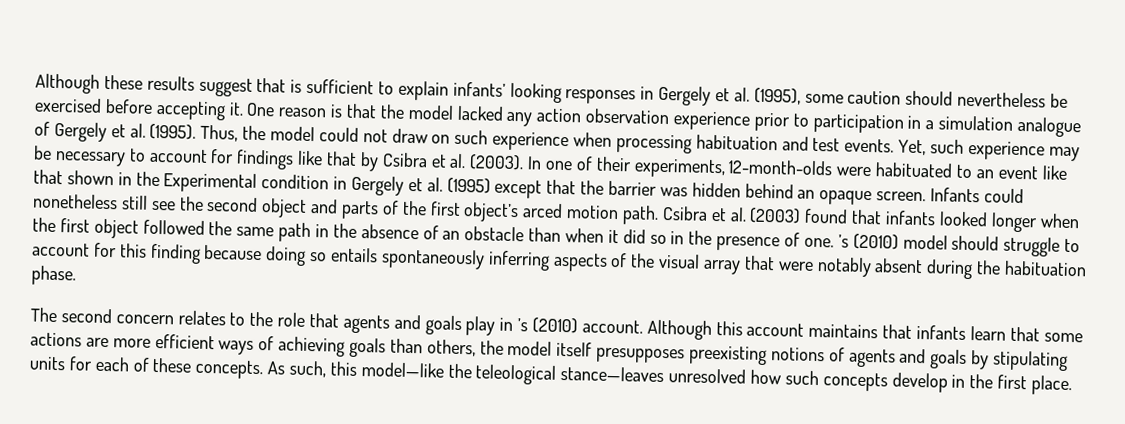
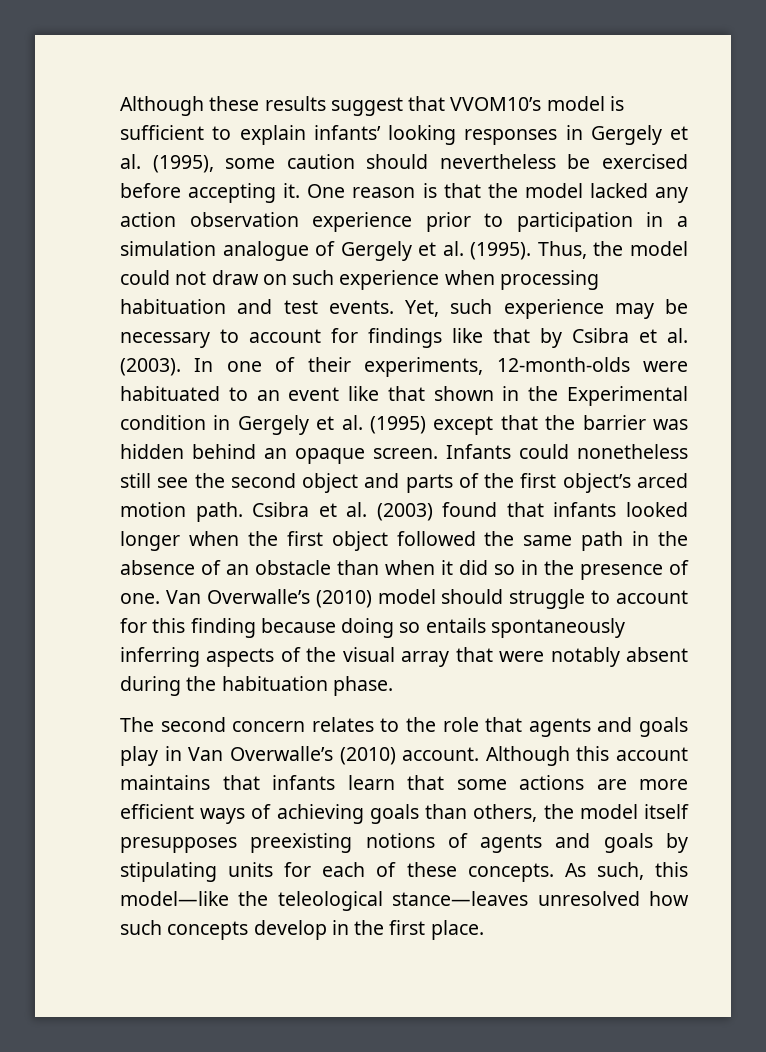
(287, 85) none -> [450,96,605,111] VVOM10’s model
[837,234,849,248] ’s -> [165,589,310,604] Van Overwalle’s
[517,318,529,332] ’s -> [188,746,333,761] Van Overwalle’s

